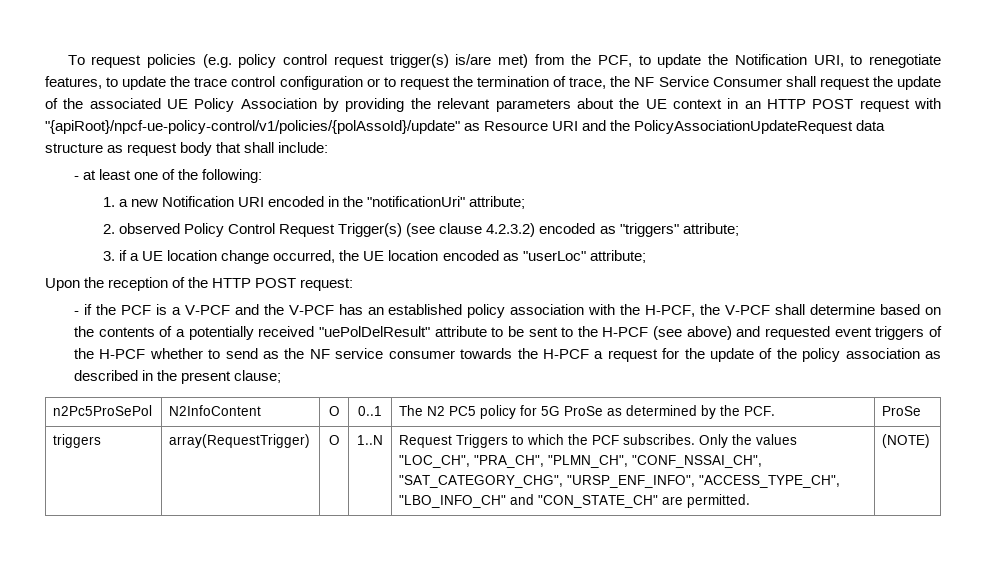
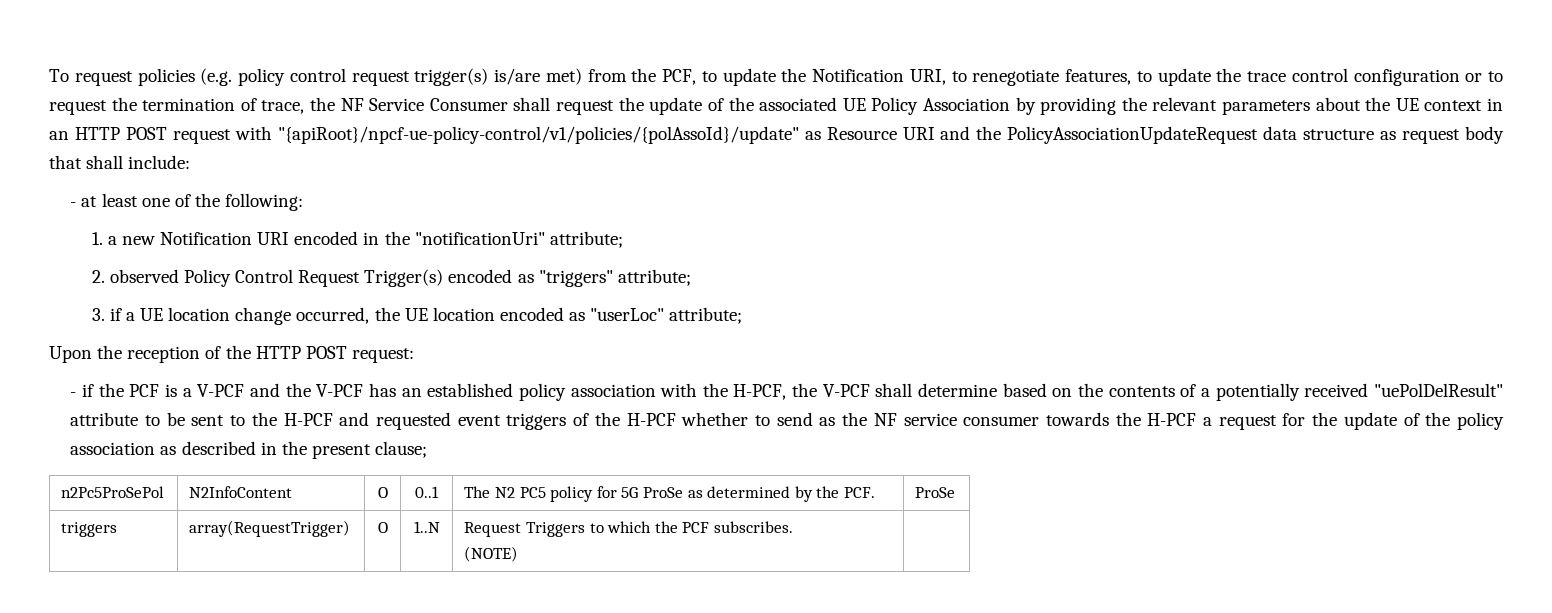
[406,223,536,237] (see clause 4.2.3.2) -> (444, 278) none
[653,326,732,340] (see above) -> (333, 419) none
[699,434,798,448] [399,455,763,468] [399,475,841,488] [399,494,751,508] [882,434,931,448] Only the values "LOC_CH", "PRA_CH", "PLMN_CH", "CONF_NSSAI_CH", "SAT_CATEGORY_CHG", "URSP_ENF_INFO", "ACCESS_TYPE_CH", "LBO_INFO_CH" and "CON_STATE_CH" are permitted. | (NOTE) -> [464,546,519,562] // (NOTE) |

